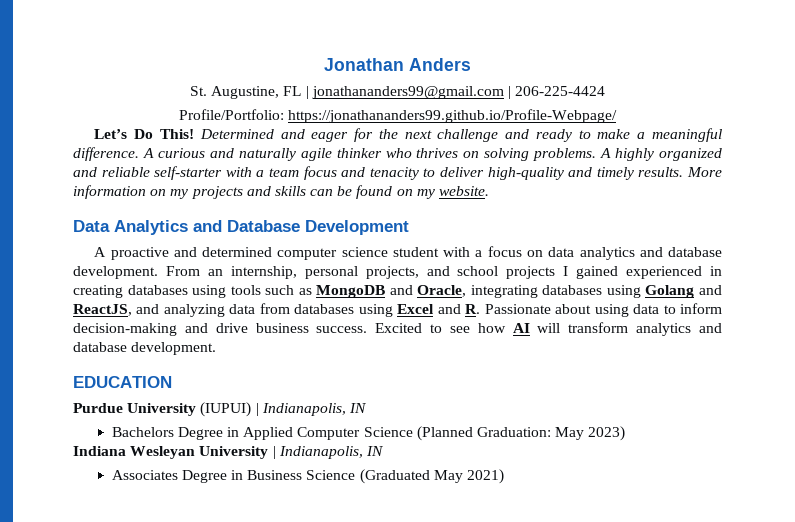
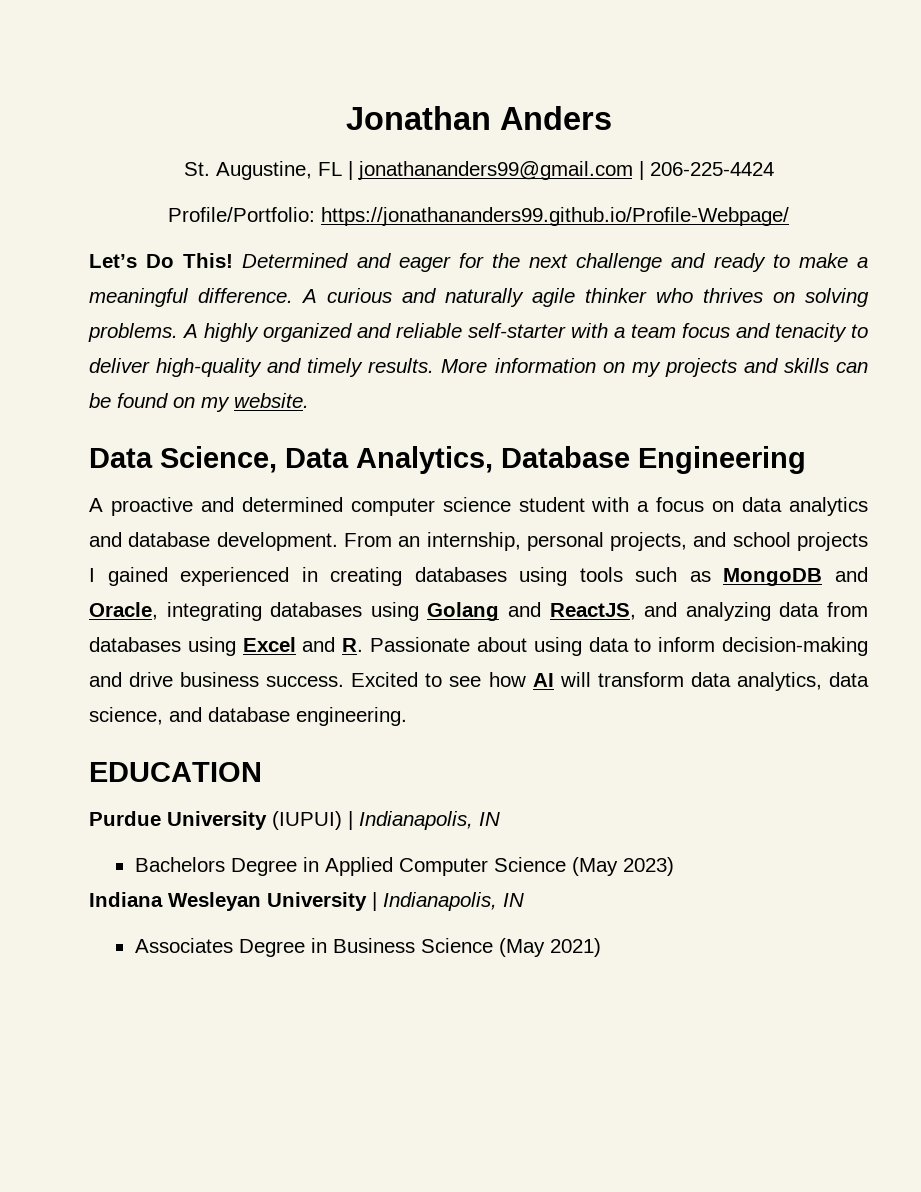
[114,220,409,235] Analytics and Database Development -> [160,446,806,474] Science, Data Analytics, Database Engineering
[636,323,722,336] [73,342,217,355] analytics and database development. -> [690,672,870,691] [89,707,407,726] data analytics, data science, and database engineering.
[416,426,585,441] (Planned Graduation: May -> [571,857,618,876] (May
[359,469,463,484] (Graduated May -> [498,938,545,957] (May

